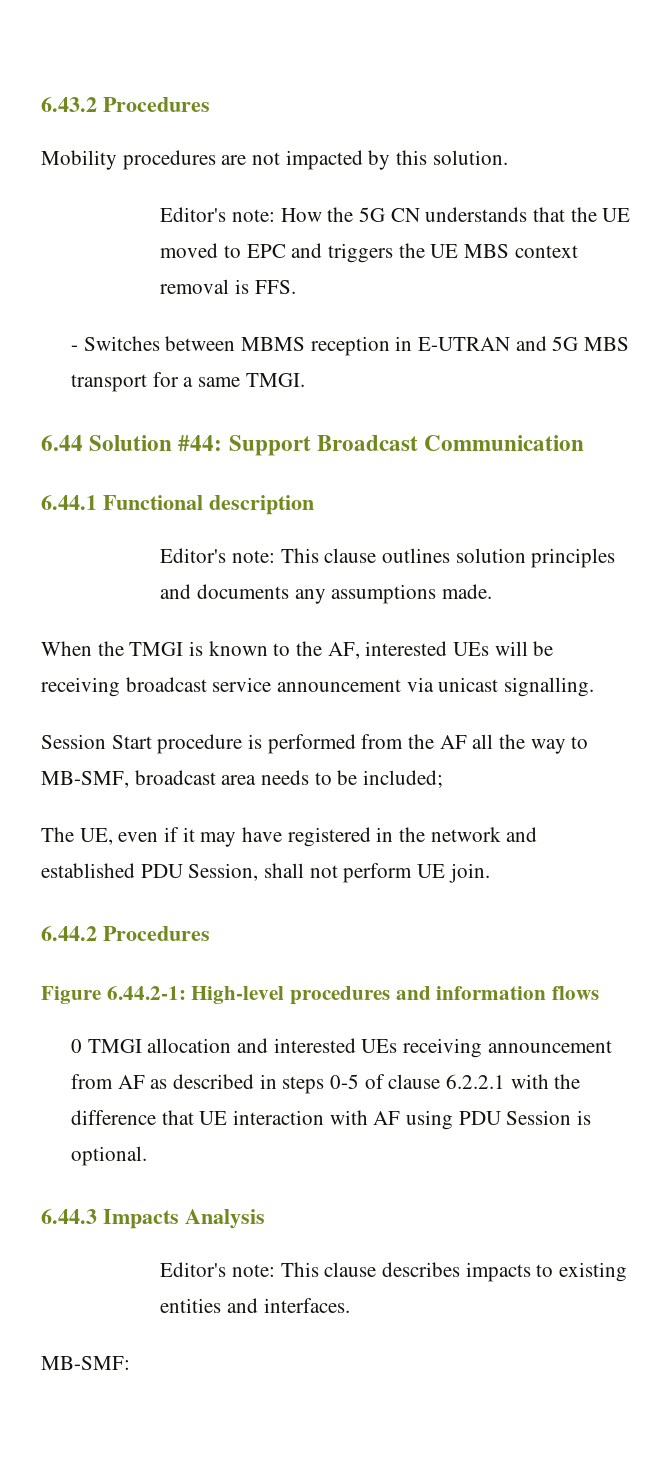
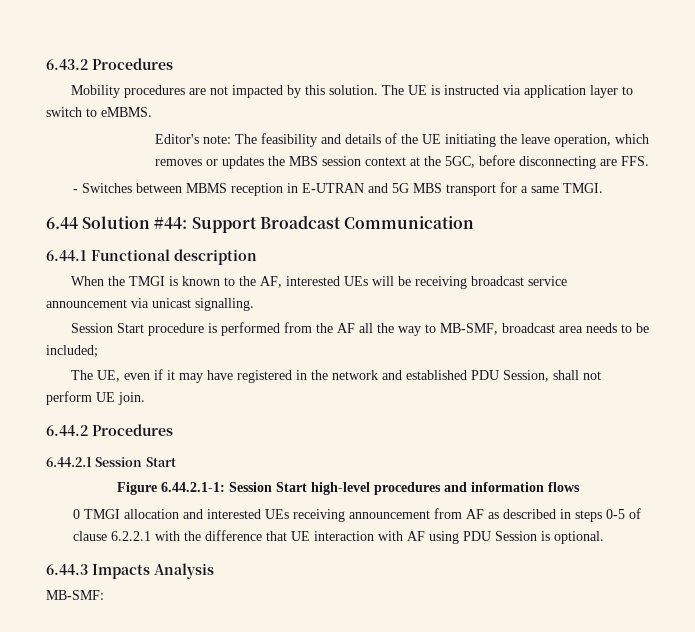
[160,207,631,222] [160,243,578,263] [160,279,250,294] // Editor's note: How the 5G CN understands that the UE moved to EPC and triggers the UE MBS context removal is -> [381,85,633,98] [46,107,152,117] [154,133,649,147] [154,155,617,169] The UE is instructed via application layer to switch to eMBMS. // Editor's note: The feasibility and details of the UE initiating the leave operation, which removes or updates the MBS session context at the 5GC, before disconnecting are
[160,548,616,568] [160,584,493,604] // Editor's note: This clause outlines solution principles and documents any assumptions made. -> (257, 257) none
[41,986,285,1004] Figure 6.44.2-1: High-level -> [46,457,176,467] [116,482,370,495] 6.44.2.1 Session Start // Figure 6.44.2.1-1: Session Start high-level
[160,1262,628,1282] [160,1298,350,1313] // Editor's note: This clause describes impacts to existing entities and interfaces. -> (214, 571) none

